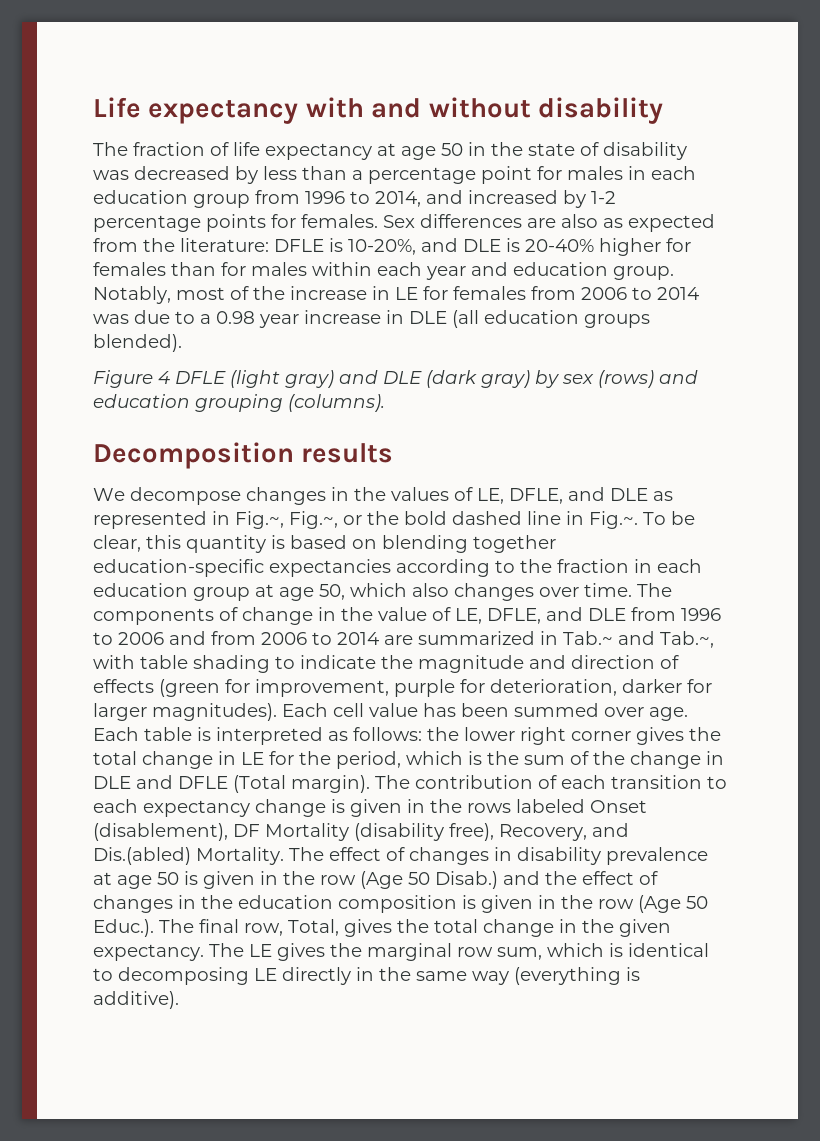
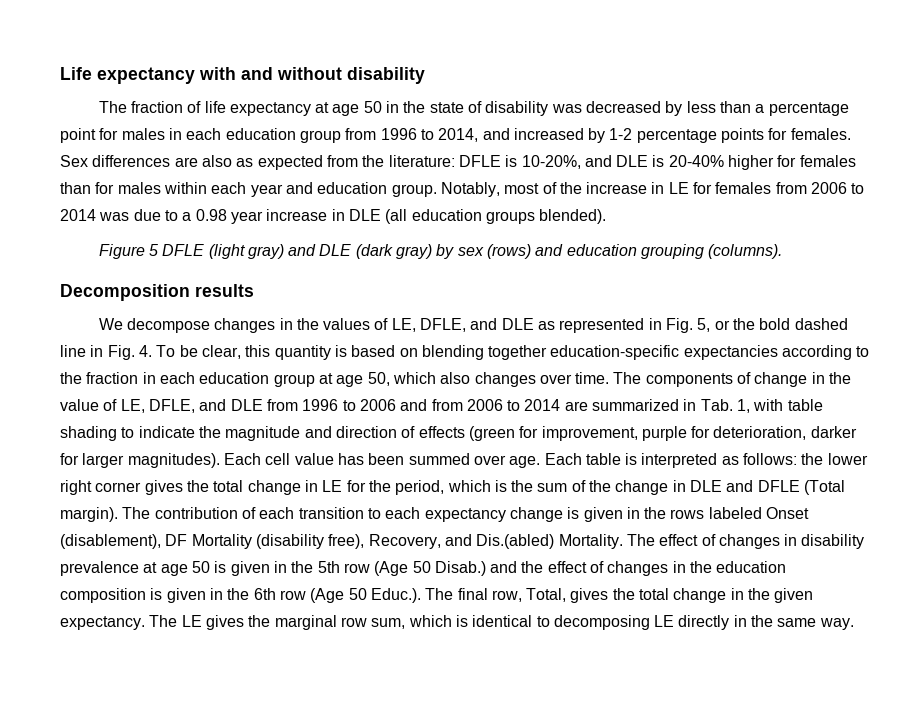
[158,371,170,384] 4 -> [148,244,158,256] 5
[235,511,338,529] Fig.~, Fig.~, -> [666,318,711,333] Fig. 5,
[589,511,638,529] Fig.~. -> [107,345,152,360] Fig. 4.
[563,631,714,648] Tab.~ and Tab.~, -> [700,399,751,413] Tab. 1,
(315, 878) none -> [317,561,340,573] 5th
(593, 902) none -> [253,588,276,600] 6th
[472,967,640,985] [93,991,179,1009] way (everything is additive). -> [819,618,854,630] way.

